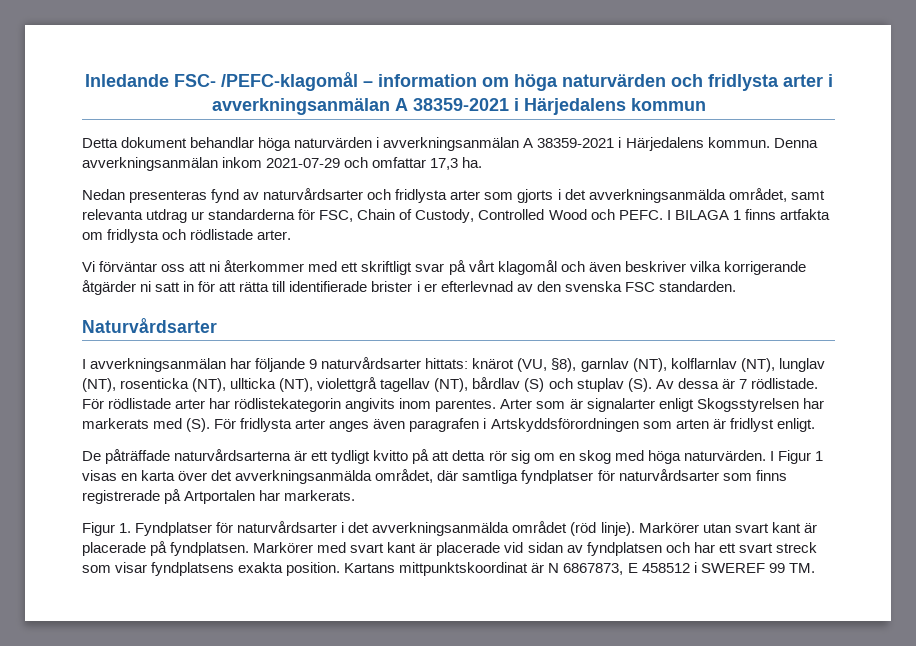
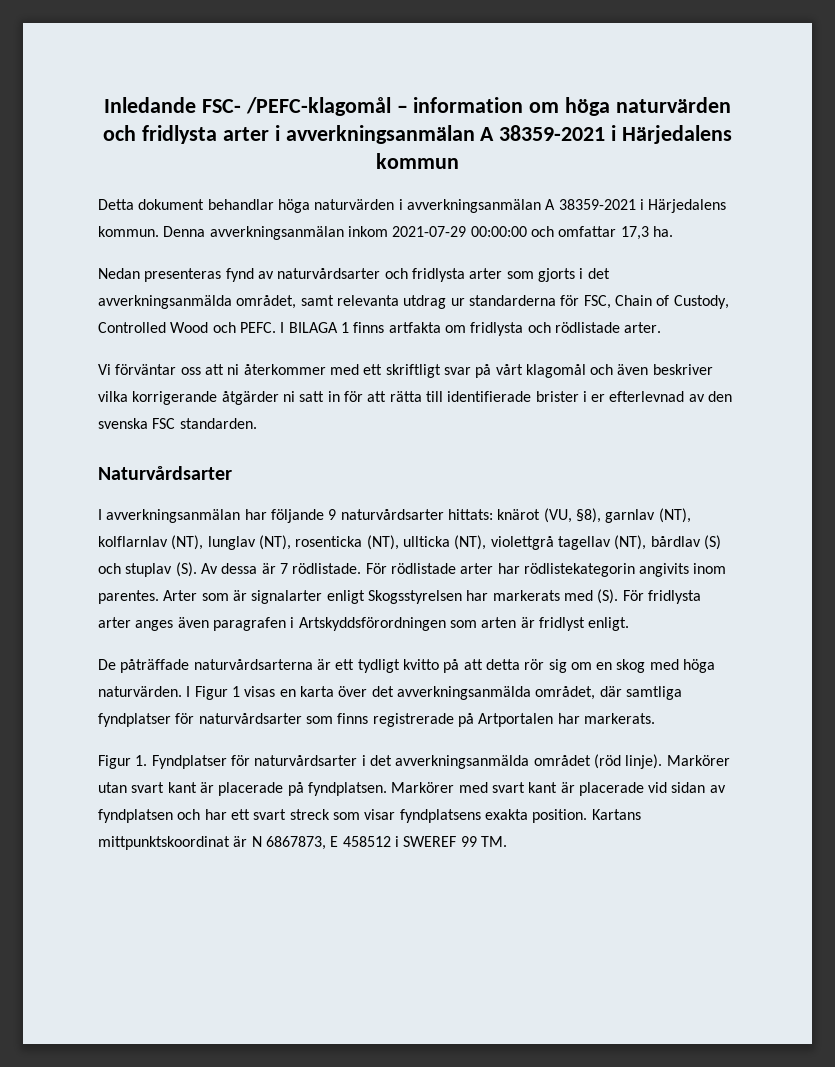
(341, 163) none -> [470,226,527,237] 00:00:00

